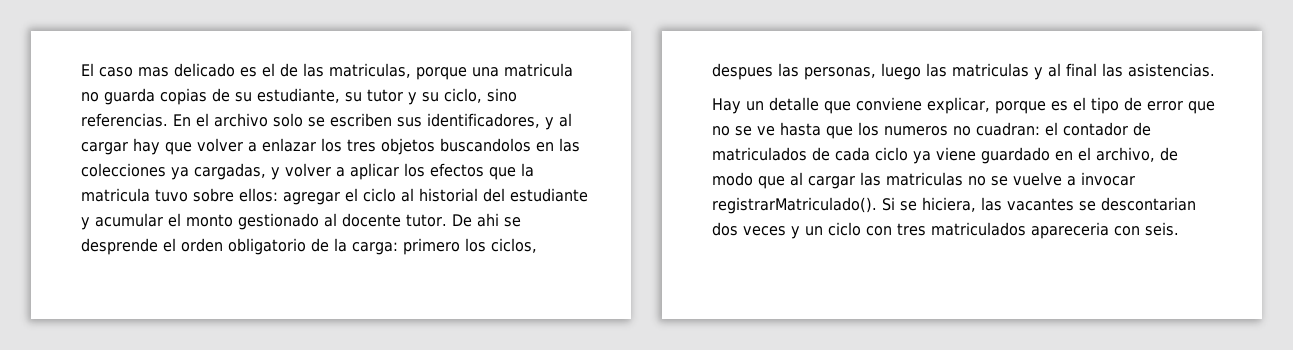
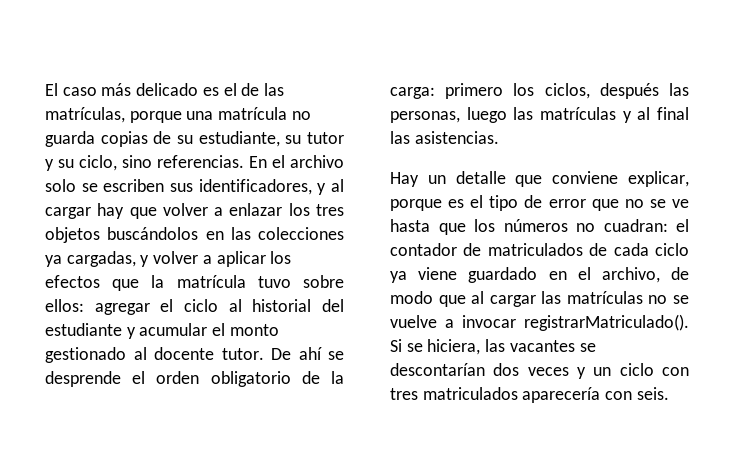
[138,67,169,77] mas -> [101,83,132,96] más
[329,63,411,78] matriculas, -> [45,107,125,123] matrículas,
[504,63,573,77] matricula -> [218,107,288,120] matrícula
[440,138,531,152] buscandolos -> [107,227,199,240] buscándolos
[81,188,150,202] matricula -> [176,275,246,288] matrícula
[476,213,499,227] ahi -> [298,347,322,360] ahí
[712,63,773,80] despues -> [599,83,659,99] después
[952,63,1029,77] matriculas -> [540,107,616,120] matrículas
[884,126,948,136] numeros -> [503,219,568,232] números
[886,172,963,186] matriculas -> [566,291,643,304] matrículas
[1101,197,1196,211] descontarian -> [390,363,485,376] descontarían
[1031,222,1109,239] apareceria -> [522,387,601,403] aparecería

